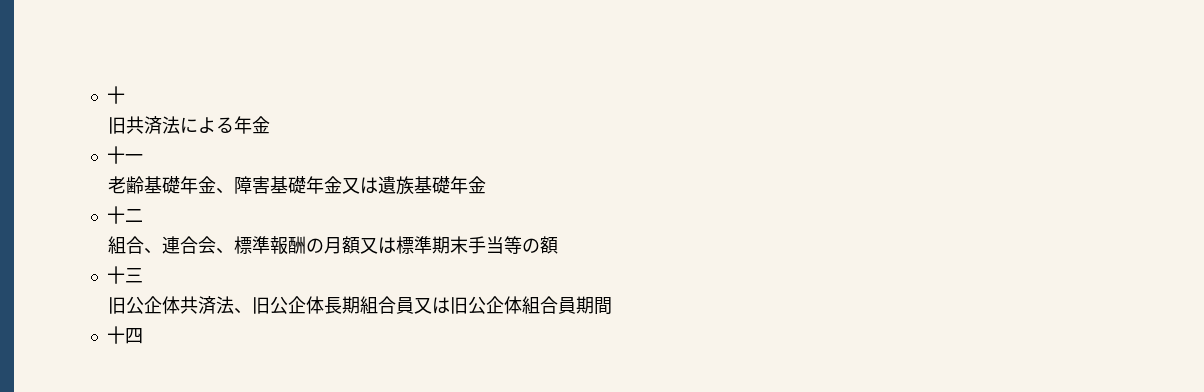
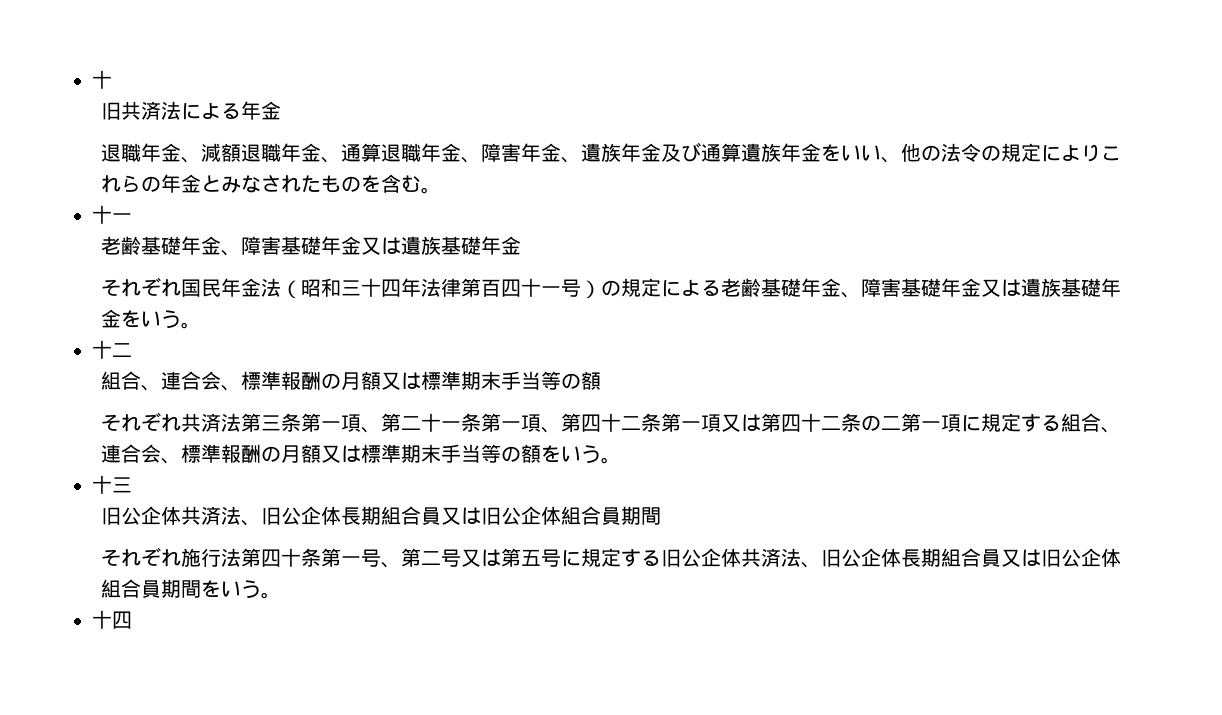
(270, 125) none -> [100,142,1121,163] [100,174,441,194] // 退職年金、減額退職年金、通算退職年金、障害年金、遺族年金及び通算遺族年金をいい、他の法令の規定によりこれらの年金とみなされたものを含む。
(486, 185) none -> [100,277,1121,299] [100,309,201,329] // それぞれ国民年金法（昭和三十四年法律第百四十一号）の規定による老齢基礎年金、障害基礎年金又は遺族基礎年金をいう。
(558, 245) none -> [100,412,1121,433] [100,444,621,464] // それぞれ共済法第三条第一項、第二十一条第一項、第四十二条第一項又は第四十二条の二第一項に規定する組合、連合会、標準報酬の月額又は標準期末手当等の額をいう。
(612, 306) none -> [100,547,1121,568] [100,579,281,599] // それぞれ施行法第四十条第一号、第二号又は第五号に規定する旧公企体共済法、旧公企体長期組合員又は旧公企体組合員期間をいう。

